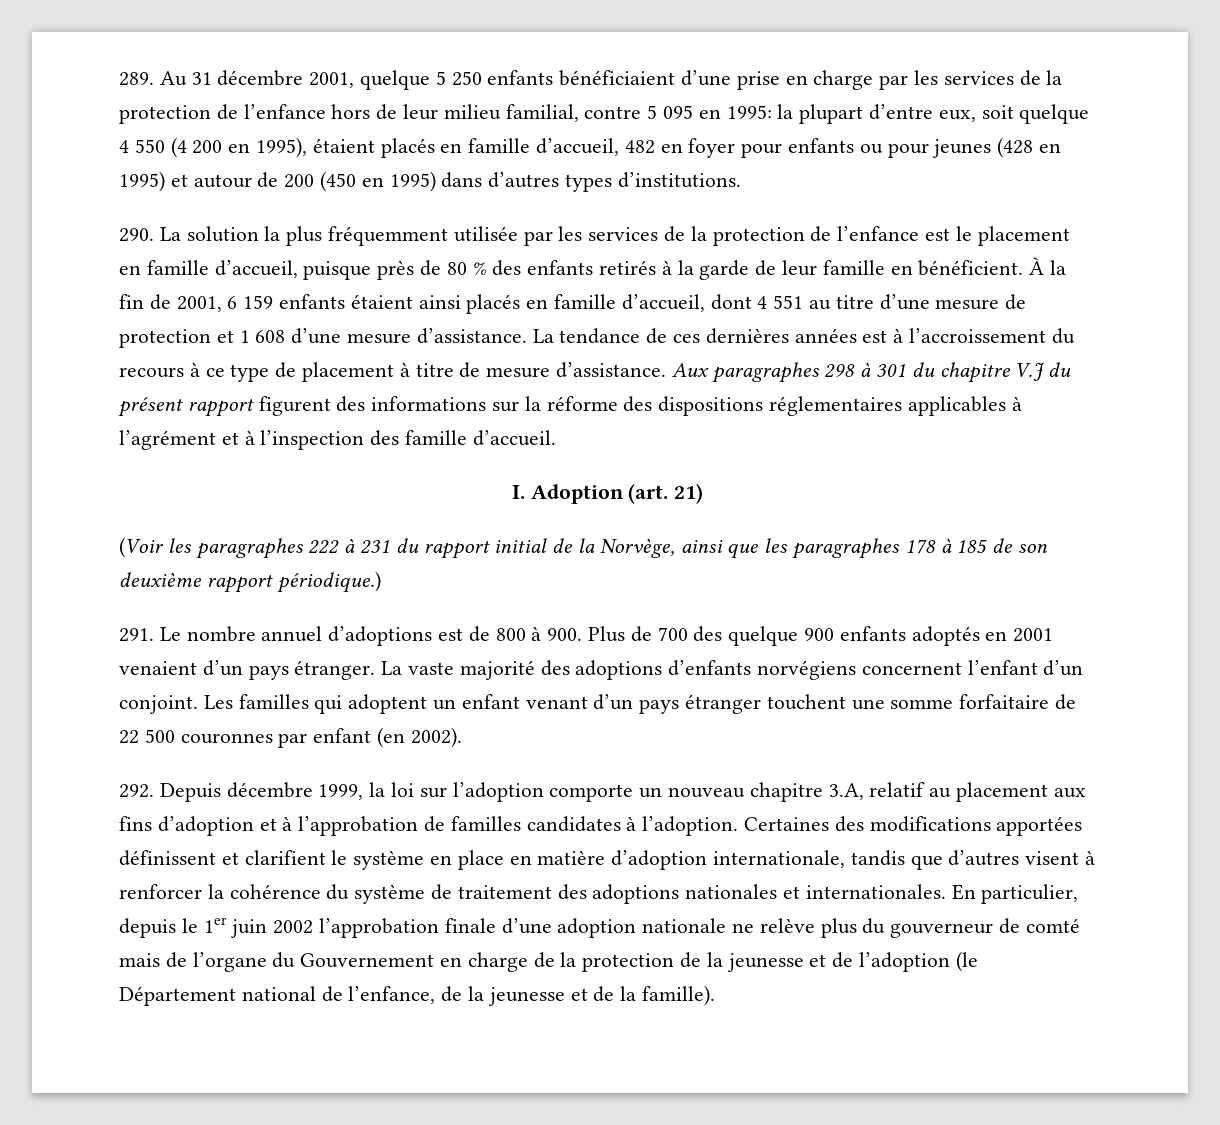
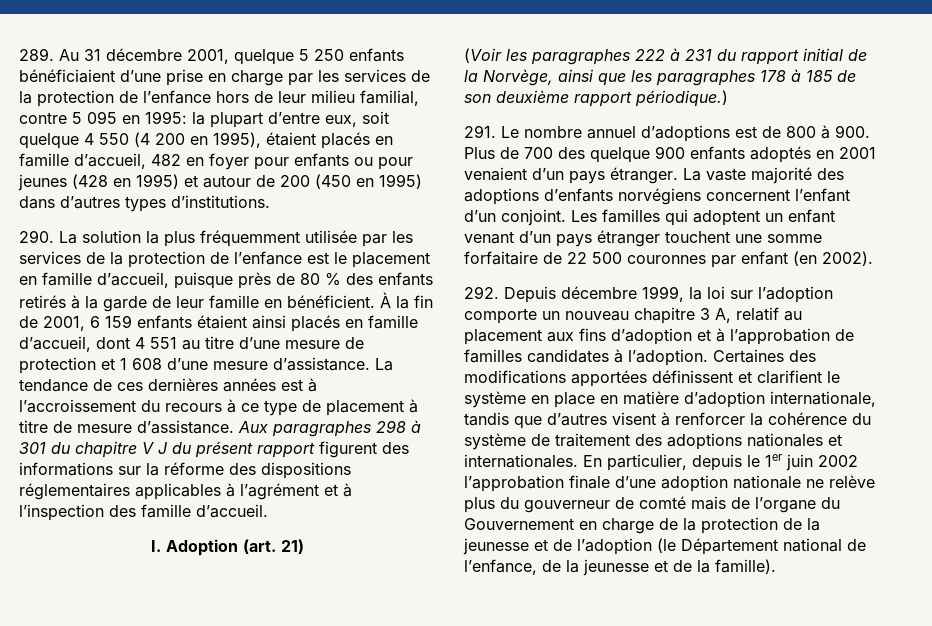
[1015,362,1045,381] V.J -> [142,442,167,454] V J
[828,783,864,800] 3.A, -> [700,308,731,323] 3 A,

